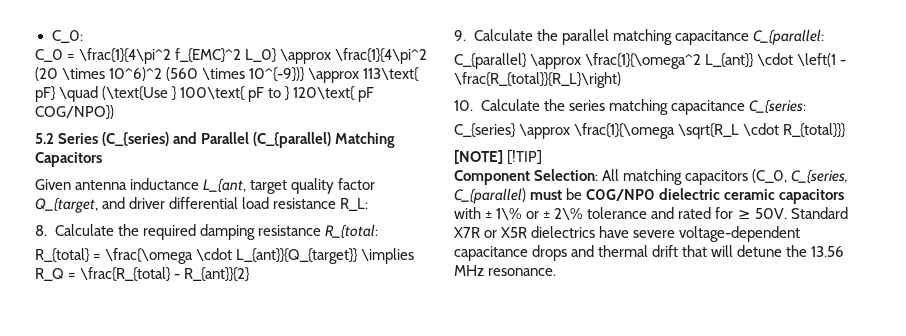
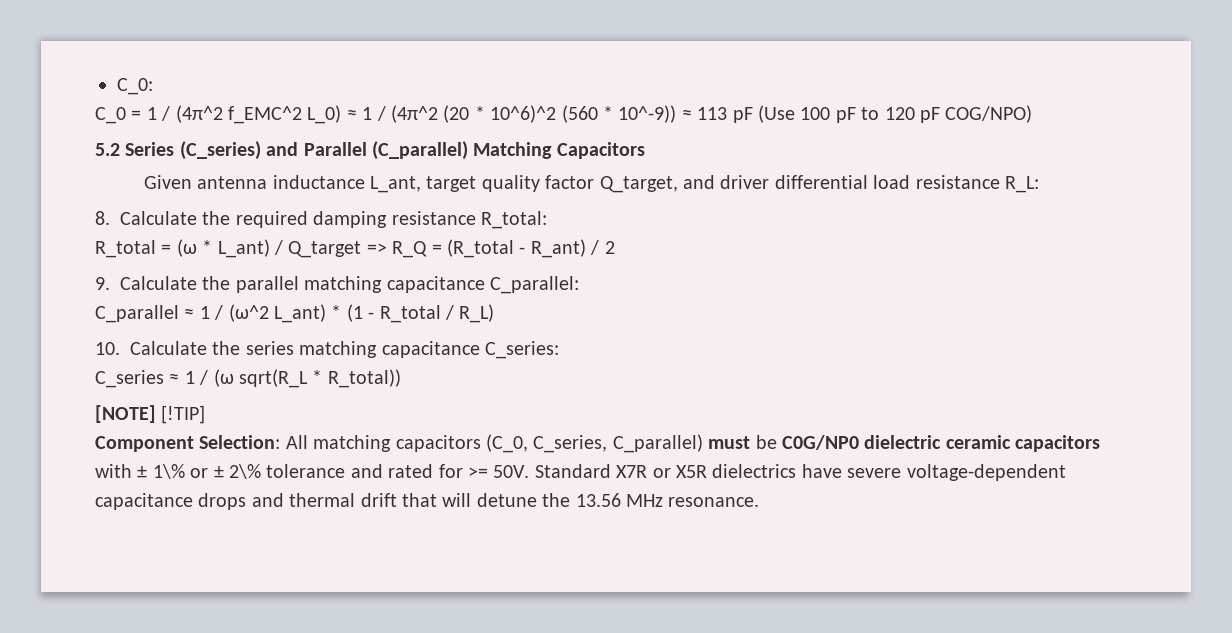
[79,48,428,64] [35,67,420,83] [35,86,375,102] [35,105,114,120] \frac{1}{4\pi^2 f_{EMC}^2 L_0} \approx \frac{1}{4\pi^2 (20 \times 10^6)^2 (560 \times 10^{-9})} \approx 113\text{ pF} \quad (\text{Use } 100\text{ pF to } 120\text{ pF COG/NPO}) -> [146,105,1033,124] 1 / (4π^2 f_EMC^2 L_0) ≈ 1 / (4π^2 (20 * 10^6)^2 (560 * 10^-9)) ≈ 113 pF (Use 100 pF to 120 pF COG/NPO)
[102,132,170,146] (C_{series) -> [179,141,261,160] (C_series)
[253,132,332,148] (C_{parallel) -> [372,141,468,160] (C_parallel)
[203,178,247,193] L_{ant, -> [369,176,421,193] L_ant,
[35,197,98,213] Q_{target, -> [599,176,678,193] Q_target,
[324,224,378,239] [35,248,415,264] [35,267,251,282] R_{total: // R_{total} = \frac{\omega \cdot L_{ant}}{Q_{target}} \implies R_Q = \frac{R_{total} - R_{ant}}{2} -> [481,211,547,229] [95,239,615,258] R_total: // R_total = (ω * L_ant) / Q_target => R_Q = (R_total - R_ant) / 2
[752,29,824,45] [454,53,847,69] [454,72,621,88] C_{parallel: // C_{parallel} \approx \frac{1}{\omega^2 L_{ant}} \cdot \left(1 - \frac{R_{total}}{R_L}\right) -> [490,276,579,294] [95,304,495,323] C_parallel: // C_parallel ≈ 1 / (ω^2 L_ant) * (1 - R_total / R_L)
[748,99,806,114] [454,123,847,139] C_{series: // C_{series} \approx \frac{1}{\omega \sqrt{R_L \cdot R_{total}}} -> [485,341,559,359] [95,369,401,388] C_series: // C_series ≈ 1 / (ω sqrt(R_L * R_total))
[791,169,849,184] [454,188,526,204] C_{series, C_{parallel) -> [533,434,703,453] C_series, C_parallel)
[737,210,751,219] ≥ -> [468,467,488,478] >=

